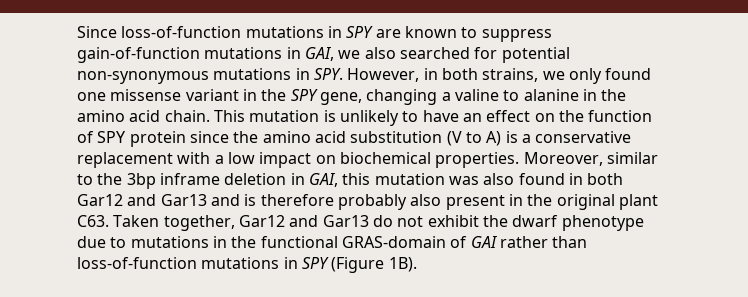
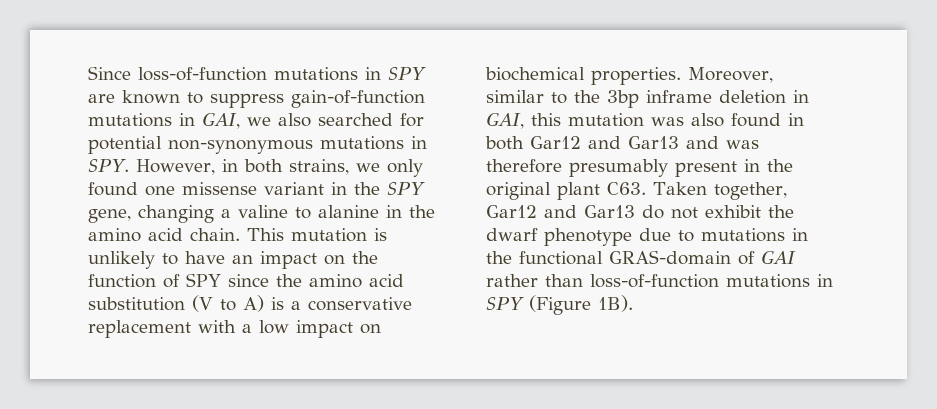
[486,110,531,122] effect -> [260,251,317,269] impact
[129,131,186,147] protein -> (221, 280) none
[244,194,442,210] is therefore probably also -> [726,140,759,149] [486,159,668,177] was therefore presumably

